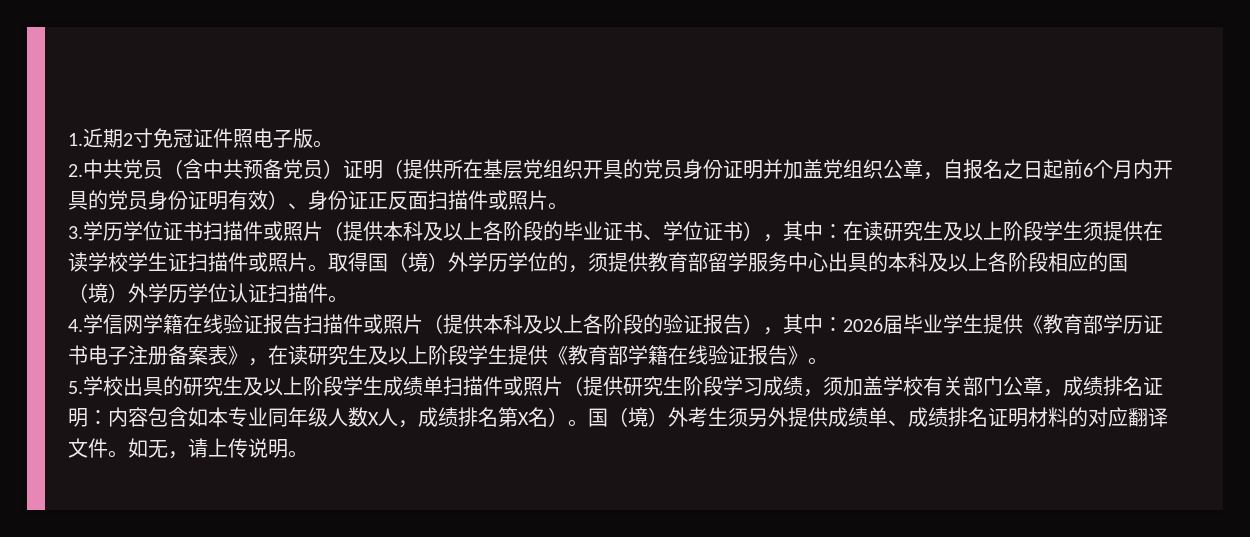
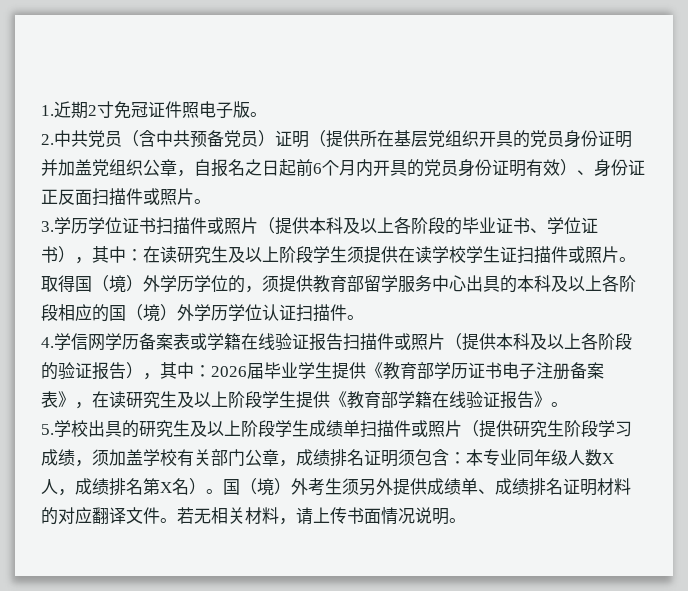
(163, 324) none -> [122,333,224,350] 历备案表或学
[88,407,208,427] ：内容包含如 -> [398,449,466,466] 须包含：
[128,438,248,459] 如无，请上传 -> [177,507,415,525] 若无相关材料，请上传书面情况

